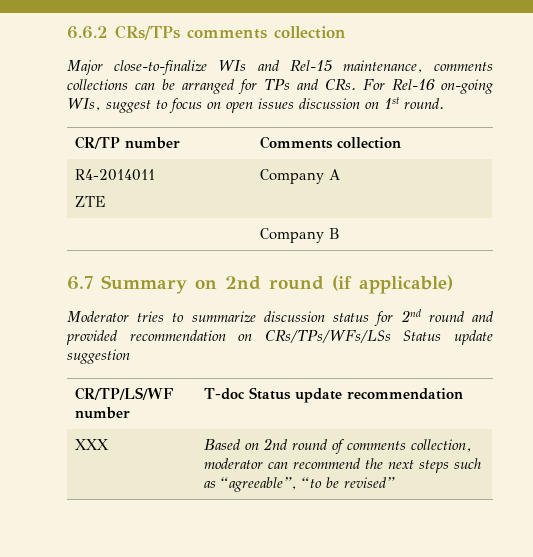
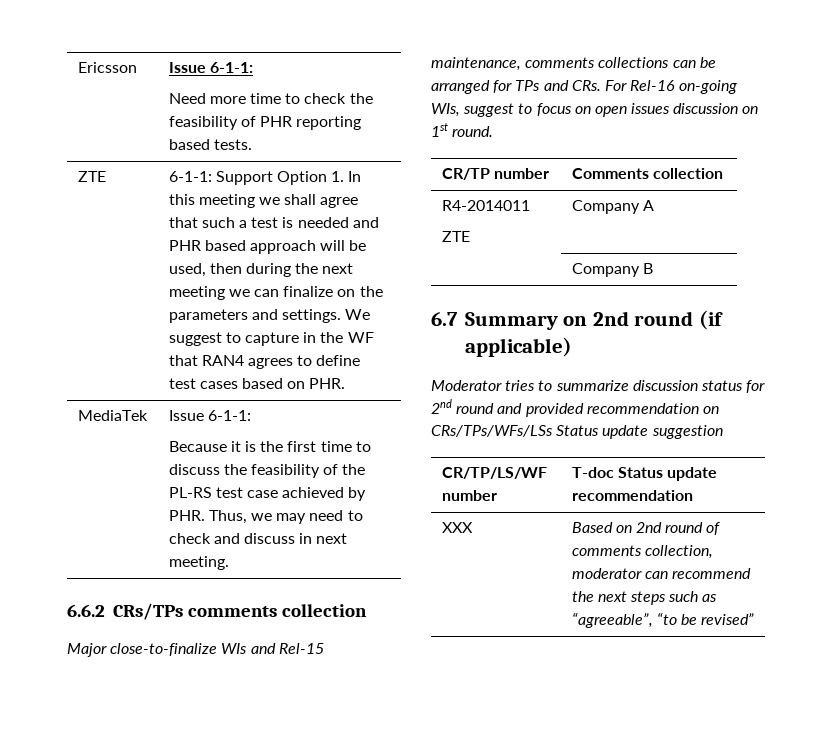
(67, 32) none -> [77,62,137,73] [168,62,253,73] [168,93,373,104] [168,116,362,130] [168,139,252,150] [77,171,106,182] [168,171,362,185] [168,194,359,208] [168,217,379,228] [168,240,367,254] [168,263,354,277] [168,286,383,300] [168,309,371,323] [168,332,374,346] [168,355,361,369] [168,378,346,389] [77,410,148,421] [168,410,251,421] [168,441,371,452] [168,464,366,478] [168,487,367,501] [168,510,363,524] [168,533,348,544] [168,556,229,570] Ericsson | Issue 6-1-1: // Need more time to check the feasibility of PHR reporting based tests. // ZTE | 6-1-1: Support Option 1. In this meeting we shall agree that such a test is needed and PHR based approach will be used, then during the next meeting we can finalize on the parameters and settings. We suggest to capture in the WF that RAN4 agrees to define test cases based on PHR. // MediaTek | Issue 6-1-1: // Because it is the first time to discuss the feasibility of the PL-RS test case achieved by PHR. Thus, we may need to check and discuss in next meeting. //

